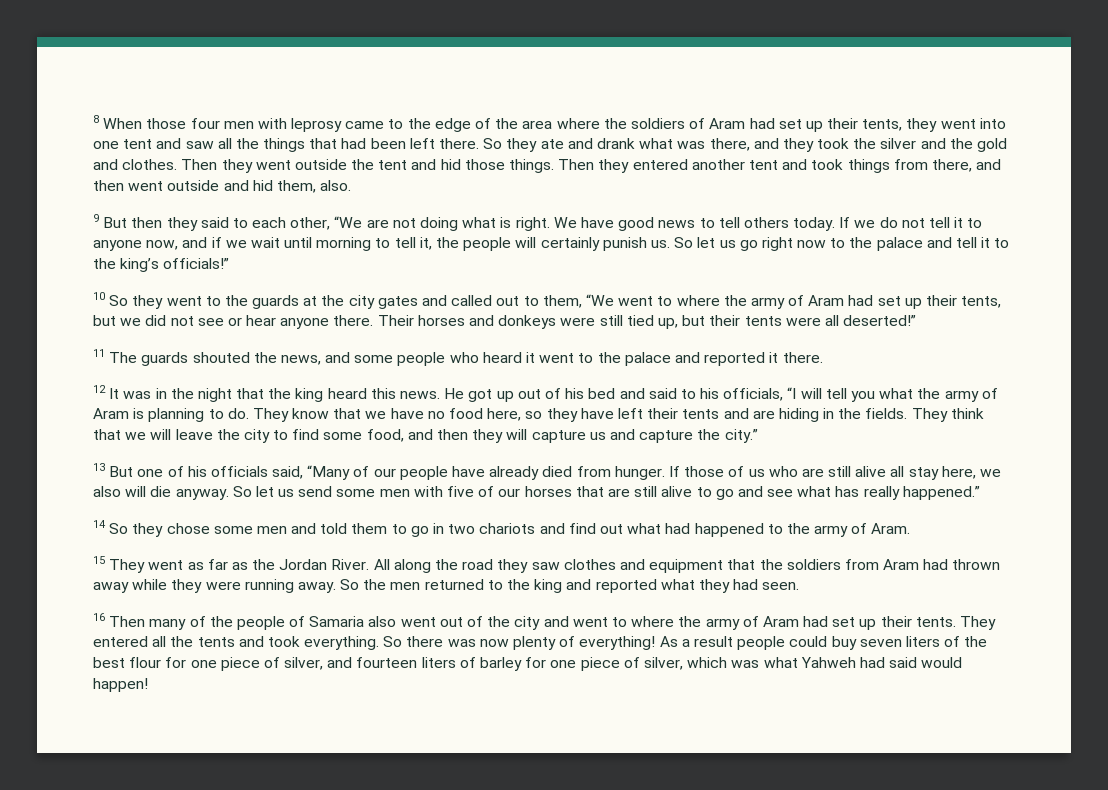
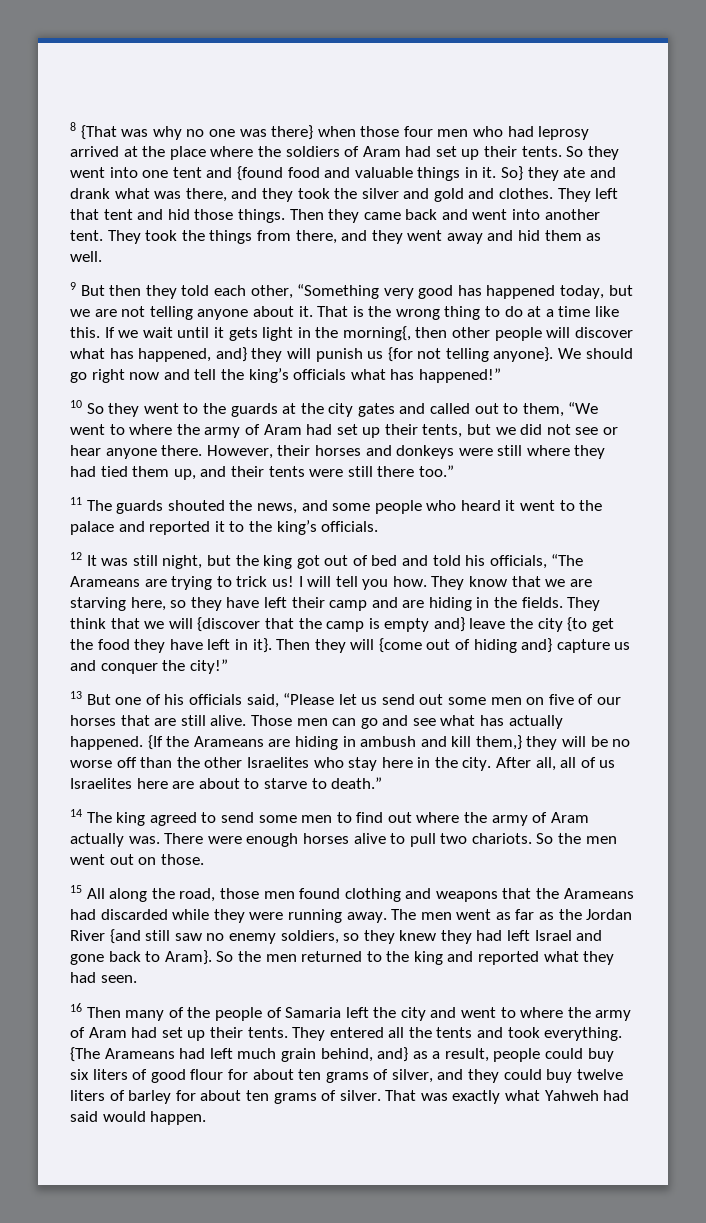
[103,118,553,132] When those four men with leprosy came to the edge of the area -> [80,125,590,140] [70,146,206,160] {That was why no one was there} when those four men who had leprosy arrived at the place
[862,119,903,131] tents, -> [521,146,584,157] tents. So
[185,138,503,152] saw all the things that had been left there. So -> [236,166,524,181] {found food and valuable things in it. So}
[949,138,973,149] the -> (430, 193) none
[181,159,375,173] Then they went outside the -> [557,188,619,202] [70,209,99,220] They left that
[632,159,1002,173] [93,180,352,193] [93,214,983,231] [93,237,1010,251] [93,258,230,272] entered another tent and took things from there, and then went outside and hid them, also. // 9 But then they said to each other, “We are not doing what is right. We have good news to tell others today. If we do not tell it to anyone now, and if we wait until morning to tell it, the people will certainly punish us. So let us go right now to the palace and tell it to the king’s officials!” -> [363,209,600,220] [70,230,602,244] [70,251,102,262] [70,282,633,299] [70,306,620,320] [70,326,633,341] [70,347,633,362] [70,368,501,383] came back and went into another tent. They took the things from there, and they went away and hid them as well. // 9 But then they told each other, “Something very good has happened today, but we are not telling anyone about it. That is the wrong thing to do at a time like this. If we wait until it gets light in the morning{, then other people will discover what has happened, and} they will punish us {for not telling anyone}. We should go right now and tell the king’s officials what has happened!”
[377,315,414,326] Their -> [206,445,311,459] However, their
[626,315,917,329] tied up, but their tents were all deserted!” -> [526,445,606,459] [70,465,454,480] where they had tied them up, and their tents were still there too.”
[782,352,823,363] there. -> [229,520,379,535] to the king’s officials.
[155,388,585,402] in the night that the king heard this news. He got up out of his -> [132,555,368,569] still night, but the king got out of
[648,387,998,402] [93,408,249,422] said to his officials, “I will tell you what the army of Aram is planning to do. -> [432,554,584,569] [70,576,427,590] told his officials, “The Arameans are trying to trick us! I will tell you how.
[390,408,484,419] have no food -> [569,579,592,587] [70,597,126,611] are starving
[682,409,720,419] tents -> [329,600,368,611] camp
[175,429,758,443] leave the city to find some food, and then they will capture us and capture the city.” -> [197,617,614,632] [70,638,631,653] [70,659,228,674] {discover that the camp is empty and} leave the city {to get the food they have left in it}. Then they will {come out of hiding and} capture us and conquer the city!”
[307,465,1001,480] [93,486,252,500] “Many of our people have already died from hunger. If those of us who are still alive all stay here, we also will die anyway. So -> [283,693,335,705] “Please
[336,486,443,497] some men with -> [419,694,545,705] out some men on
[661,486,712,497] alive to -> [210,715,357,726] alive. Those men can
[863,486,980,500] [93,520,911,537] [93,556,146,573] really happened.” // 14 So they chose some men and told them to go in two chariots and find out what had happened to the army of Aram. // 15 They -> [508,715,563,729] [70,735,631,750] [70,757,616,771] [70,777,383,789] [70,809,589,826] [70,833,617,847] [70,854,204,865] [70,885,634,902] [70,909,452,923] actually happened. {If the Arameans are hiding in ambush and kill them,} they will be no worse off than the other Israelites who stay here in the city. After all, all of us Israelites here are about to starve to death.” // 14 The king agreed to send some men to find out where the army of Aram actually was. There were enough horses alive to pull two chariots. So the men went out on those. // 15 All along the road, those men found clothing and weapons that the Arameans had discarded while they were running away. The men
[331,559,1001,573] [93,579,336,593] River. All along the road they saw clothes and equipment that the soldiers from Aram had thrown away while they were running away. -> [70,929,603,944] [70,950,212,965] River {and still saw no enemy soldiers, so they knew they had left Israel and gone back to Aram}.
[368,616,484,627] also went out of -> [345,1007,369,1018] left
[383,636,733,650] So there was now plenty of everything! As a result -> [70,1047,489,1062] {The Arameans had left much grain behind, and} as a result,
[859,636,988,647] [93,657,760,671] seven liters of the best flour for one piece of silver, and fourteen liters of barley for one piece of silver, which was -> [70,1069,623,1083] [70,1090,501,1104] six liters of good flour for about ten grams of silver, and they could buy twelve liters of barley for about ten grams of silver. That was exactly
[93,678,148,692] happen! -> [150,1111,207,1125] happen.

